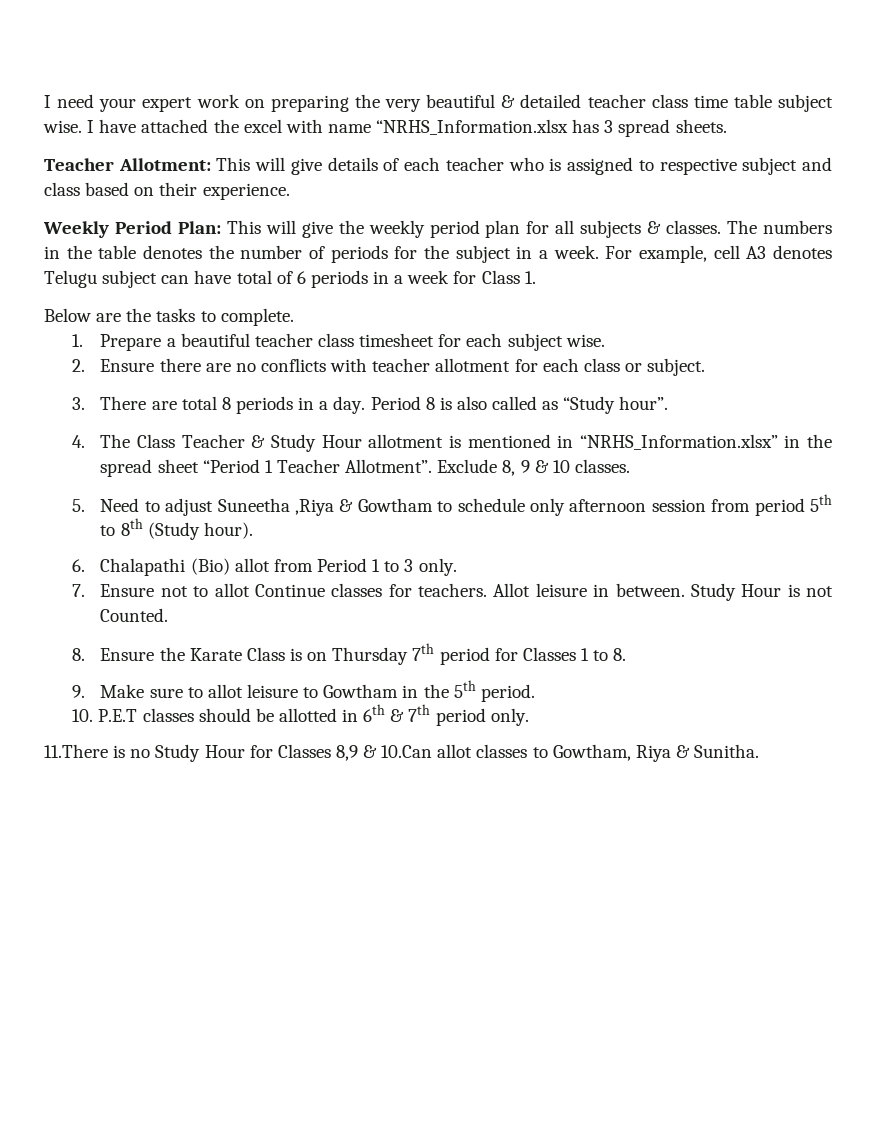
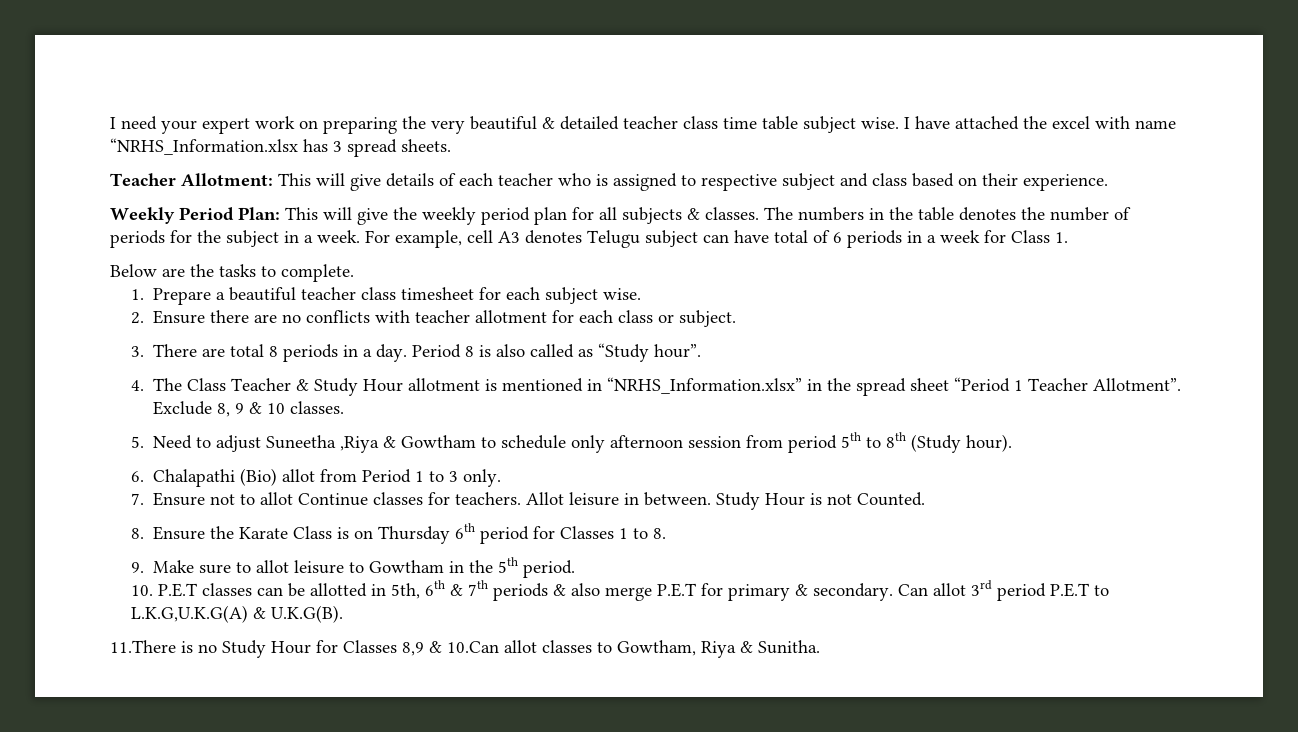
[412,643,435,661] 7th -> [454,523,475,539] 6th
[198,708,251,722] should -> [256,587,283,596] can
(359, 715) none -> [390,583,420,599] 5th,
[435,708,529,726] period only. -> [492,580,1109,601] [130,605,343,623] periods & also merge P.E.T for primary & secondary. Can allot 3rd period P.E.T to L.K.G,U.K.G(A) & U.K.G(B).

